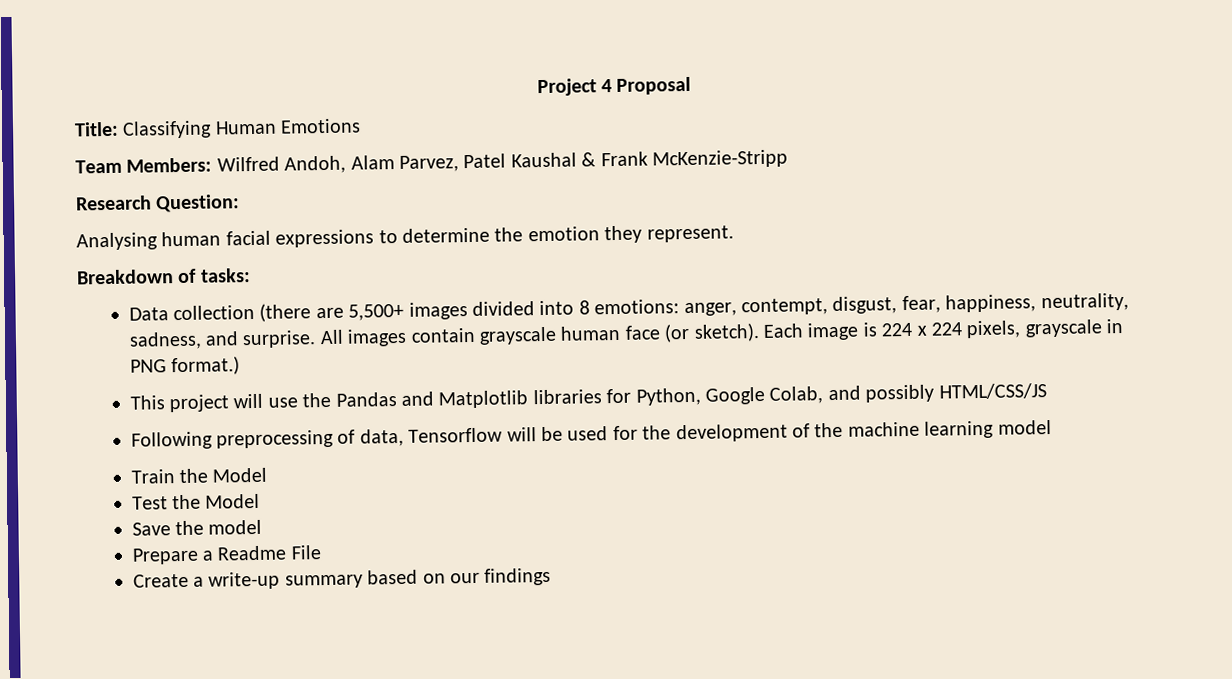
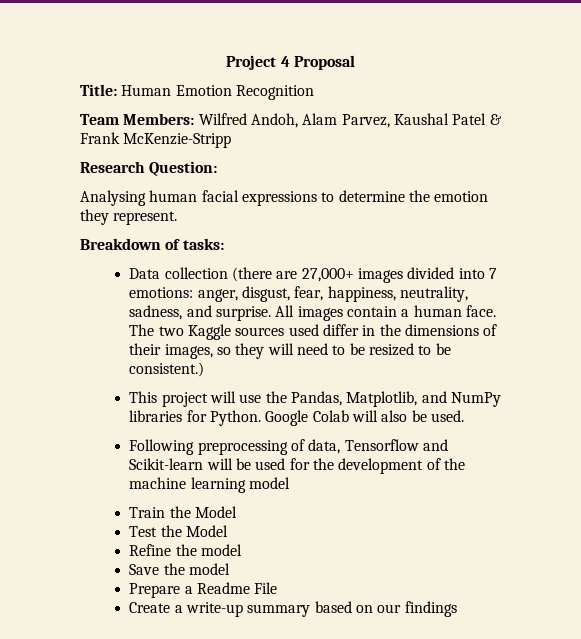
[122,118,362,139] Classifying Human Emotions -> [121,85,314,100] Human Emotion Recognition
[463,152,577,169] Patel Kaushal -> [393,113,487,125] Kaushal Patel
[348,303,405,321] 5,500+ -> [301,268,354,282] 27,000+
[578,300,590,315] 8 -> [488,268,497,279] 7
[740,298,828,316] contempt, -> (238, 295) none
[478,318,1124,345] [129,356,240,376] grayscale human face (or sketch). Each image is 224 x 224 pixels, grayscale in PNG format.) -> [401,305,496,317] [129,324,498,340] [129,343,451,359] [129,362,205,377] a human face. The two Kaggle sources used differ in the dimensions of their images, so they will need to be resized to be consistent.)
[335,383,1047,409] Pandas and Matplotlib libraries for Python, Google Colab, and possibly HTML/CSS/JS -> [290,391,501,407] [129,410,464,426] Pandas, Matplotlib, and NumPy libraries for Python. Google Colab will also be used.
(504, 435) none -> [422,439,448,451] [129,458,204,470] and Scikit-learn
(261, 501) none -> [129,544,242,556] // Refine the model

